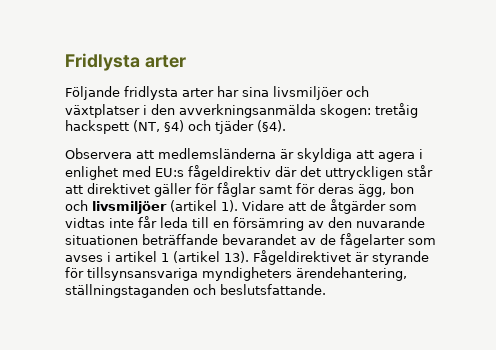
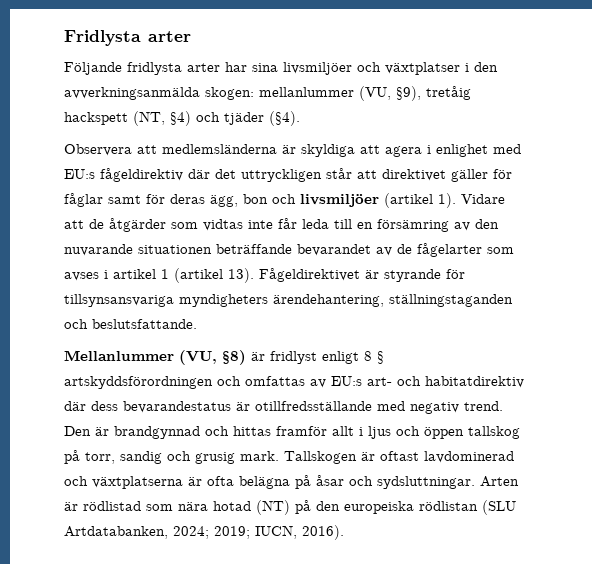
(371, 111) none -> [259,86,421,101] mellanlummer (VU, §9),
(326, 289) none -> [64,350,384,365] [64,376,524,389] [64,401,503,414] [64,426,520,439] [64,450,514,464] [64,475,519,489] [64,500,516,515] [64,525,344,540] // Mellanlummer (VU, §8) är fridlyst enligt 8 § artskyddsförordningen och omfattas av EU:s art- och habitatdirektiv där dess bevarandestatus är otillfredsställande med negativ trend. Den är brandgynnad och hittas framför allt i ljus och öppen tallskog på torr, sandig och grusig mark. Tallskogen är oftast lavdominerad och växtplatserna är ofta belägna på åsar och sydsluttningar. Arten är rödlistad som nära hotad (NT) på den europeiska rödlistan (SLU Artdatabanken, 2024; 2019; IUCN, 2016).

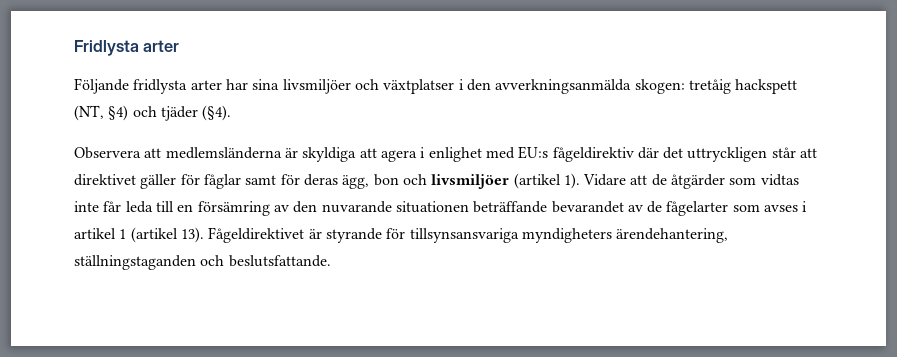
[259,86,421,101] mellanlummer (VU, §9), -> (685, 86) none
[64,350,384,365] [64,376,524,389] [64,401,503,414] [64,426,520,439] [64,450,514,464] [64,475,519,489] [64,500,516,515] [64,525,344,540] // Mellanlummer (VU, §8) är fridlyst enligt 8 § artskyddsförordningen och omfattas av EU:s art- och habitatdirektiv där dess bevarandestatus är otillfredsställande med negativ trend. Den är brandgynnad och hittas framför allt i ljus och öppen tallskog på torr, sandig och grusig mark. Tallskogen är oftast lavdominerad och växtplatserna är ofta belägna på åsar och sydsluttningar. Arten är rödlistad som nära hotad (NT) på den europeiska rödlistan (SLU Artdatabanken, 2024; 2019; IUCN, 2016). -> (331, 261) none

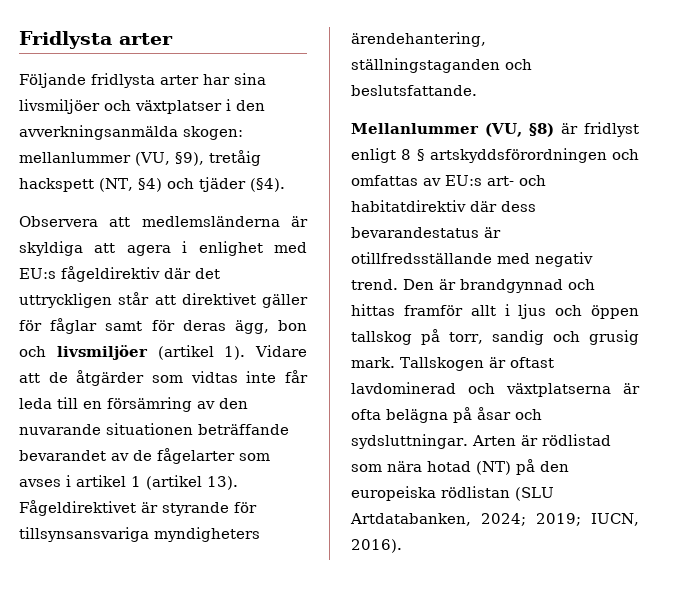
(685, 86) none -> [19,152,204,166] mellanlummer (VU, §9),
(331, 261) none -> [351,122,639,137] [351,148,639,163] [351,175,546,186] [351,200,536,212] [351,227,501,238] [351,252,593,267] [351,279,595,293] [351,304,639,319] [351,329,639,345] [351,357,554,371] [351,382,640,397] [351,407,542,423] [351,434,611,449] [351,459,569,475] [351,486,554,501] [350,513,640,526] [351,539,402,553] // Mellanlummer (VU, §8) är fridlyst enligt 8 § artskyddsförordningen och omfattas av EU:s art- och habitatdirektiv där dess bevarandestatus är otillfredsställande med negativ trend. Den är brandgynnad och hittas framför allt i ljus och öppen tallskog på torr, sandig och grusig mark. Tallskogen är oftast lavdominerad och växtplatserna är ofta belägna på åsar och sydsluttningar. Arten är rödlistad som nära hotad (NT) på den europeiska rödlistan (SLU Artdatabanken, 2024; 2019; IUCN, 2016).

